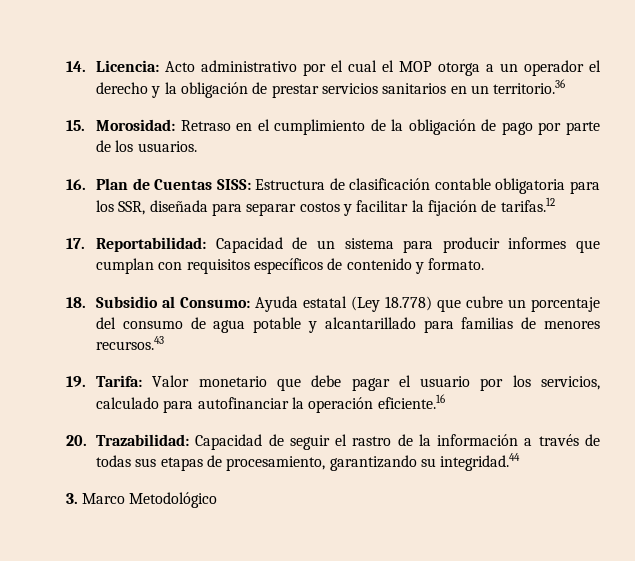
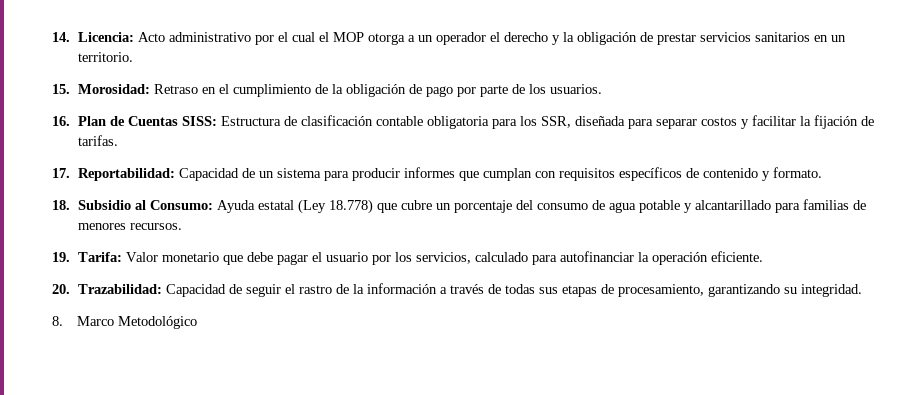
[493,79,566,94] territorio.36 -> [77,52,133,62] territorio.
[500,197,555,212] tarifas.12 -> [77,135,118,146] tarifas.
[96,336,165,350] recursos.43 -> [129,223,182,230] recursos.
[377,394,445,409] eficiente.16 -> [710,251,763,262] eficiente.
[440,453,521,471] [65,493,78,504] integridad.44 // 3. -> [800,284,862,297] [52,316,64,326] integridad. // 8.

